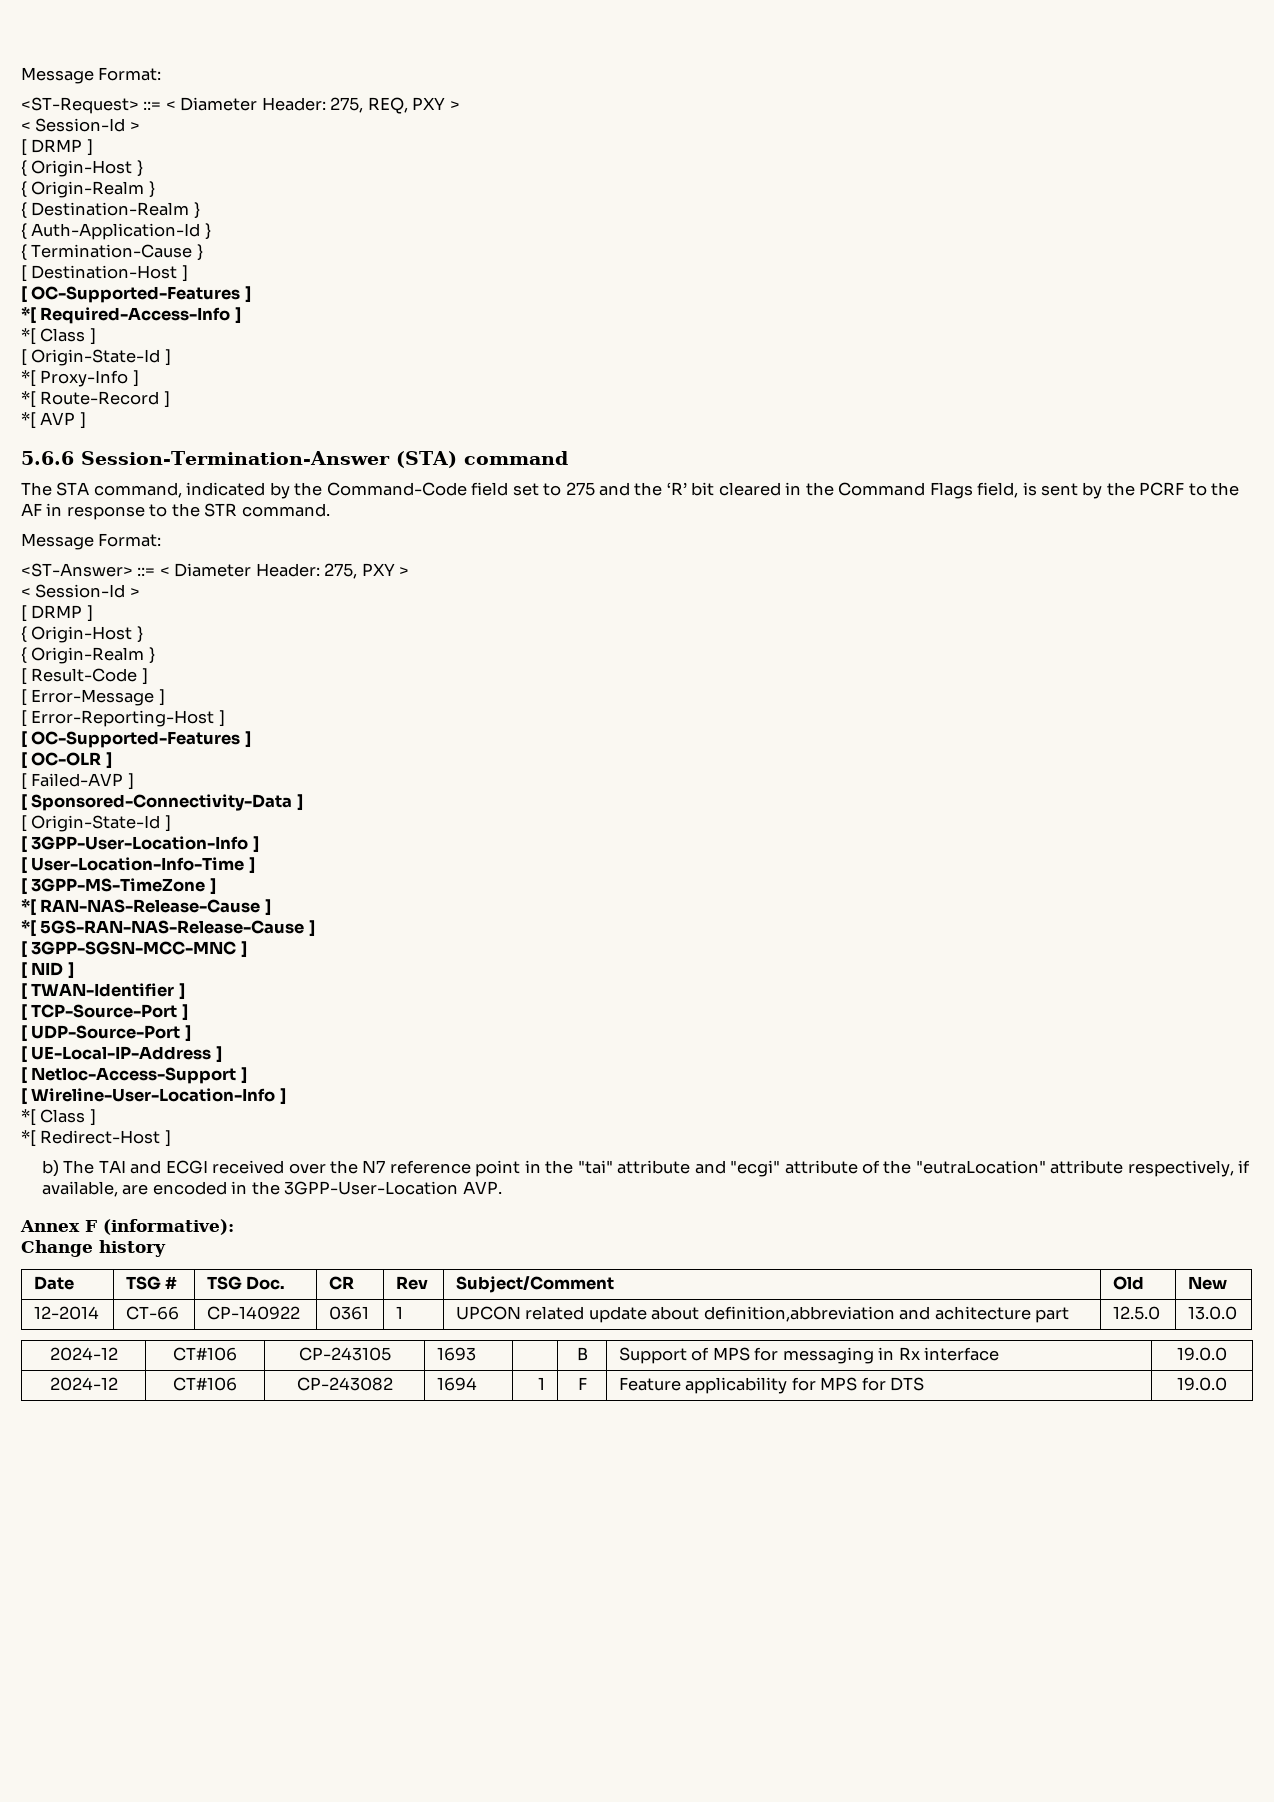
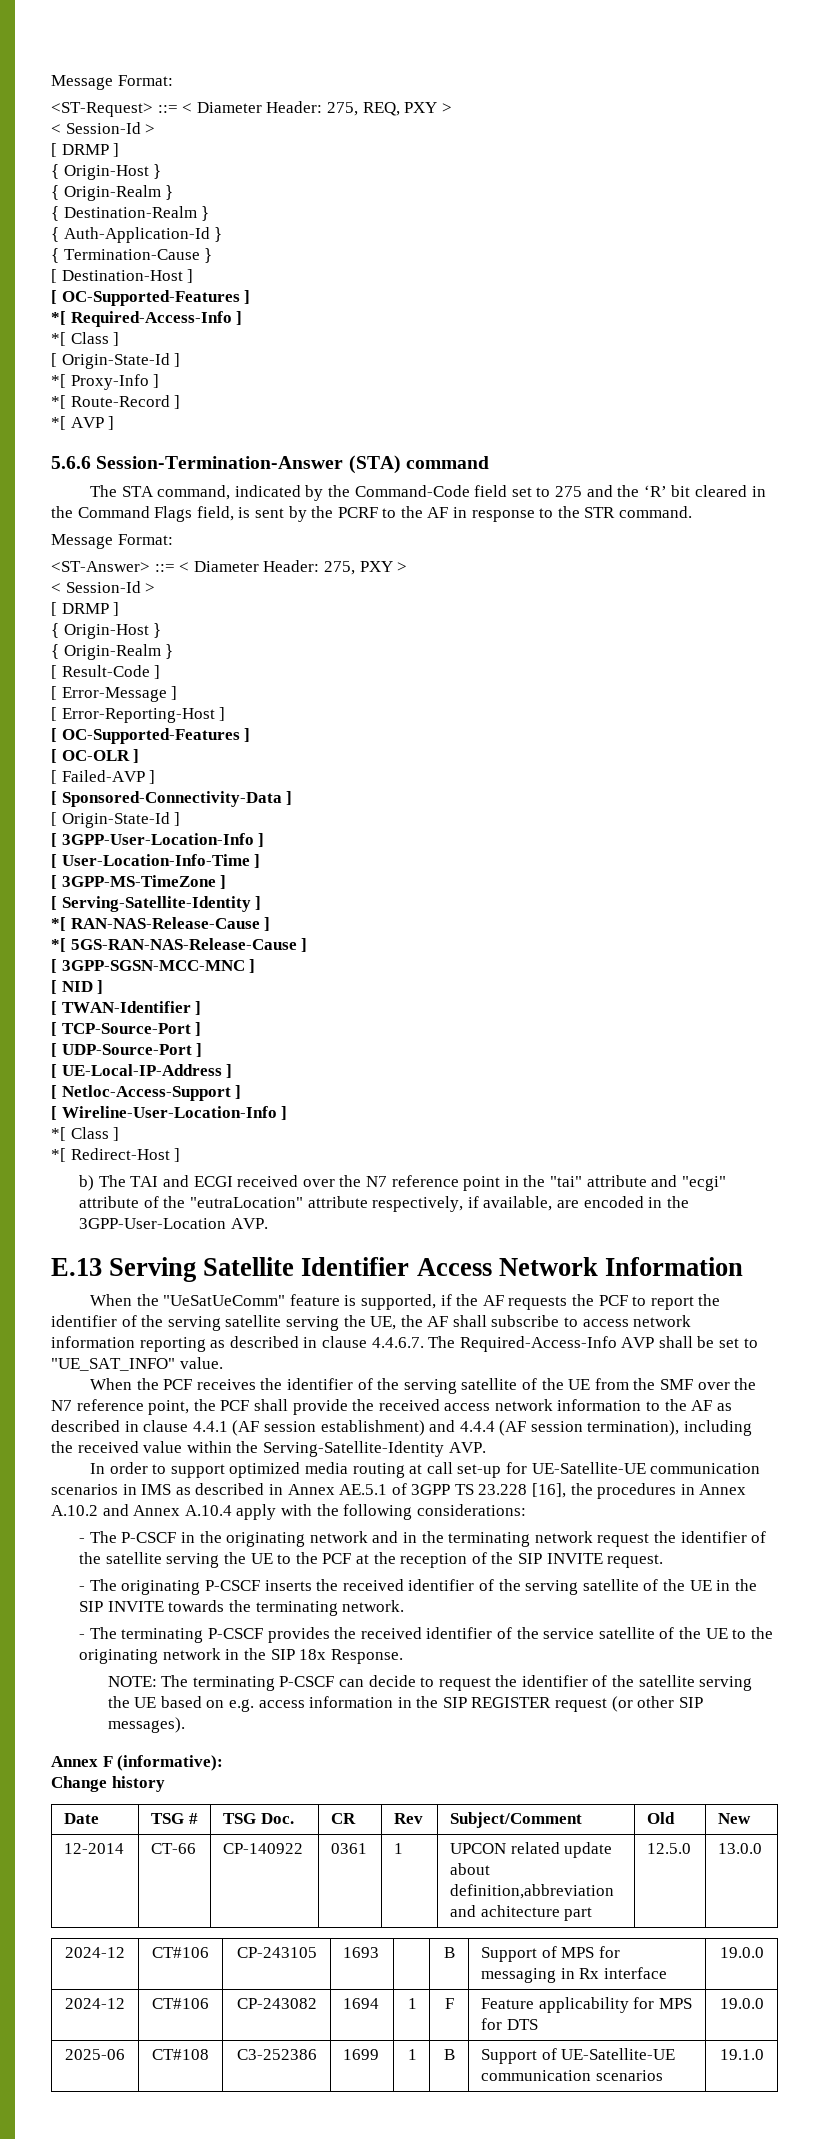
(216, 886) none -> [51,896,262,912] // [ Serving-Satellite-Identity ]
(502, 1187) none -> [51,1257,743,1282] [90,1294,721,1310] [51,1315,692,1331] [51,1336,758,1352] [51,1357,223,1371] [90,1378,757,1394] [51,1399,732,1415] [51,1420,753,1436] [51,1441,486,1457] [90,1462,761,1478] [51,1483,747,1499] [51,1504,526,1520] [79,1531,767,1547] [79,1552,664,1568] [79,1579,757,1595] [79,1600,405,1616] [79,1627,773,1643] [79,1648,403,1664] [107,1675,753,1691] [107,1696,703,1712] [107,1717,185,1733] // E.13 Serving Satellite Identifier Access Network Information // When the "UeSatUeComm" feature is supported, if the AF requests the PCF to report the identifier of the serving satellite serving the UE, the AF shall subscribe to access network information reporting as described in clause 4.4.6.7. The Required-Access-Info AVP shall be set to "UE_SAT_INFO" value. // When the PCF receives the identifier of the serving satellite of the UE from the SMF over the N7 reference point, the PCF shall provide the received access network information to the AF as described in clause 4.4.1 (AF session establishment) and 4.4.4 (AF session termination), including the received value within the Serving-Satellite-Identity AVP. // In order to support optimized media routing at call set-up for UE-Satellite-UE communication scenarios in IMS as described in Annex AE.5.1 of 3GPP TS 23.228 [16], the procedures in Annex A.10.2 and Annex A.10.4 apply with the following considerations: // - The P-CSCF in the originating network and in the terminating network request the identifier of the satellite serving the UE to the PCF at the reception of the SIP INVITE request. // - The originating P-CSCF inserts the received identifier of the serving satellite of the UE in the SIP INVITE towards the terminating network. // - The terminating P-CSCF provides the received identifier of the service satellite of the UE to the originating network in the SIP 18x Response. // NOTE: The terminating P-CSCF can decide to request the identifier of the satellite serving the UE based on e.g. access information in the SIP REGISTER request (or other SIP messages).
(1227, 1384) none -> [65,2049,125,2060] [152,2049,209,2060] [236,2049,317,2060] [343,2049,380,2060] [407,2049,417,2060] [443,2049,455,2060] [481,2048,676,2064] [481,2070,663,2081] [719,2049,764,2060] // 2025-06 | CT#108 | C3-252386 | 1699 | 1 | B | Support of UE-Satellite-UE communication scenarios | 19.1.0

